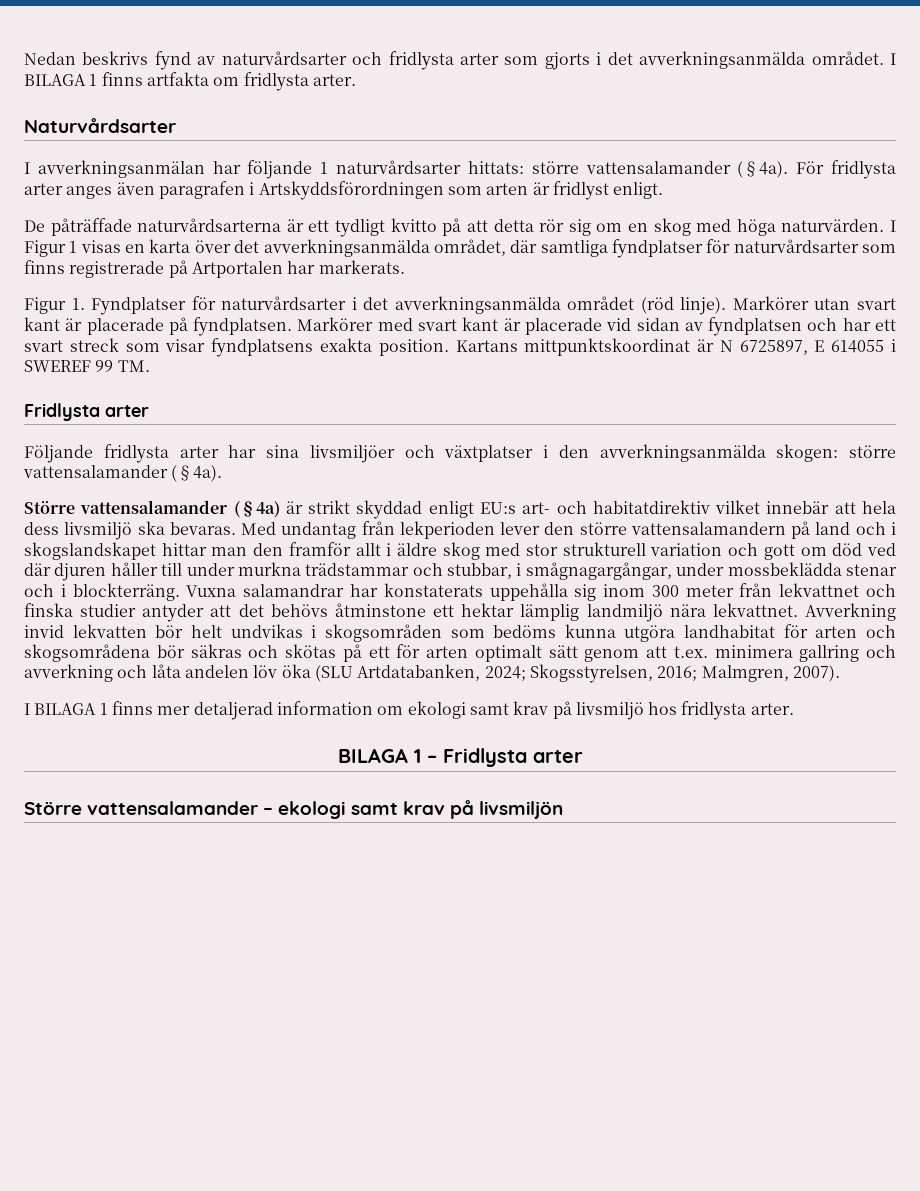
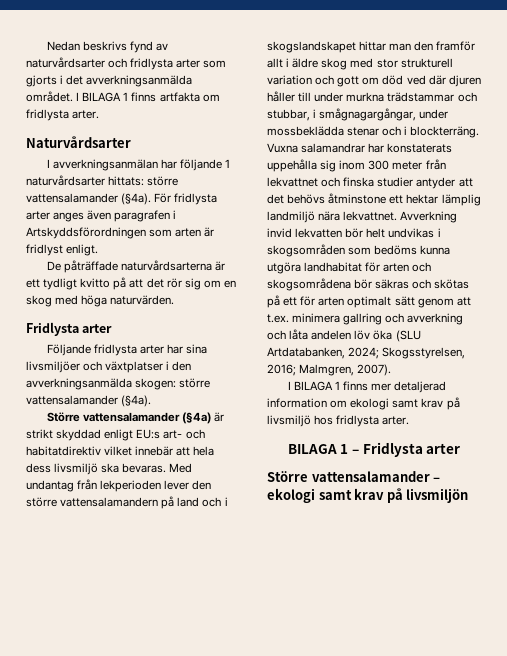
[493,219,534,232] detta -> [146,278,164,288] det
[889,220,896,232] [24,239,897,258] [24,260,405,278] [24,296,897,315] [24,317,896,336] [24,338,897,357] [24,360,150,372] I Figur 1 visas en karta över det avverkningsanmälda området, där samtliga fyndplatser för naturvårdsarter som finns registrerade på Artportalen har markerats. // Figur 1. Fyndplatser för naturvårdsarter i det avverkningsanmälda området (röd linje). Markörer utan svart kant är placerade på fyndplatsen. Markörer med svart kant är placerade vid sidan av fyndplatsen och har ett svart streck som visar fyndplatsens exakta position. Kartans mittpunktskoordinat är N 6725897, E 614055 i SWEREF 99 TM. -> (175, 300) none

